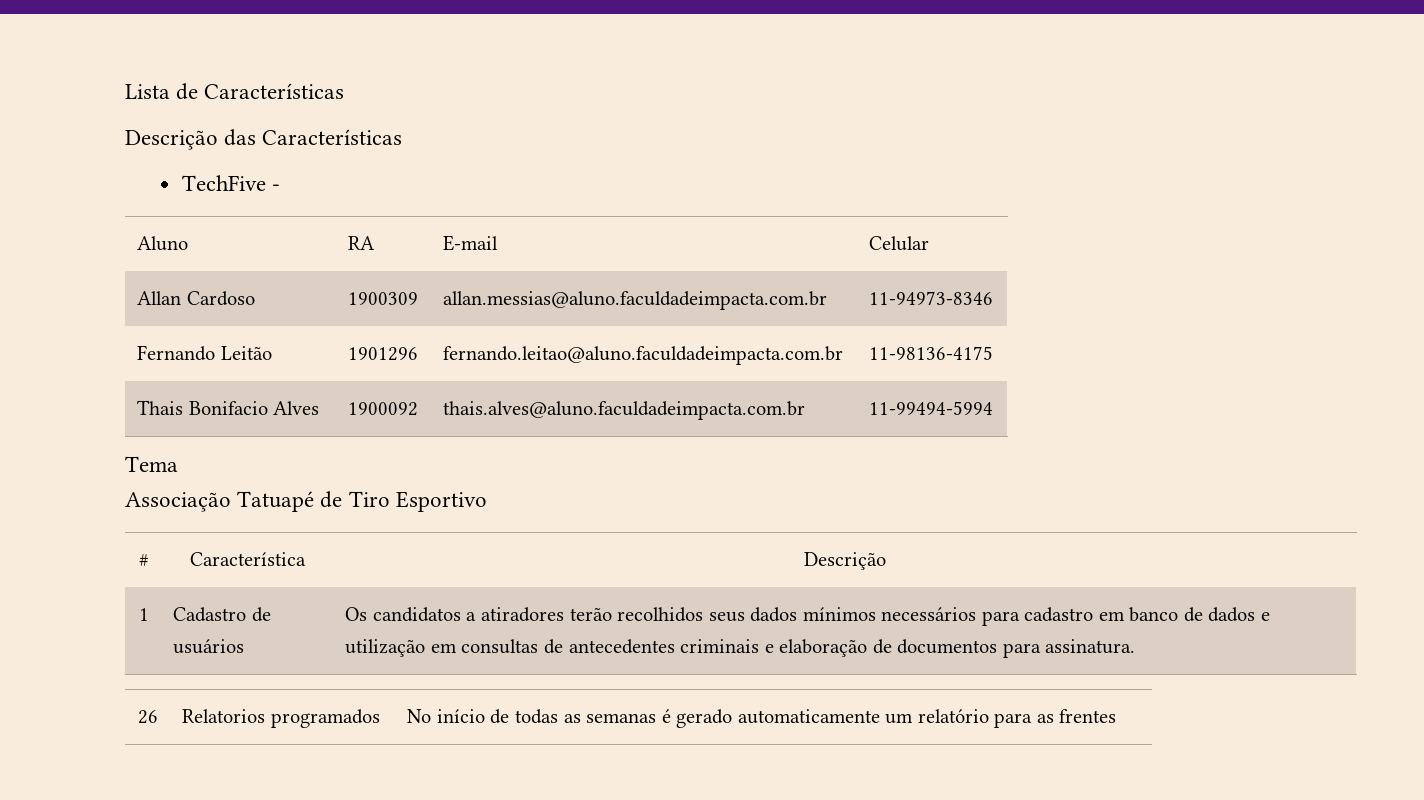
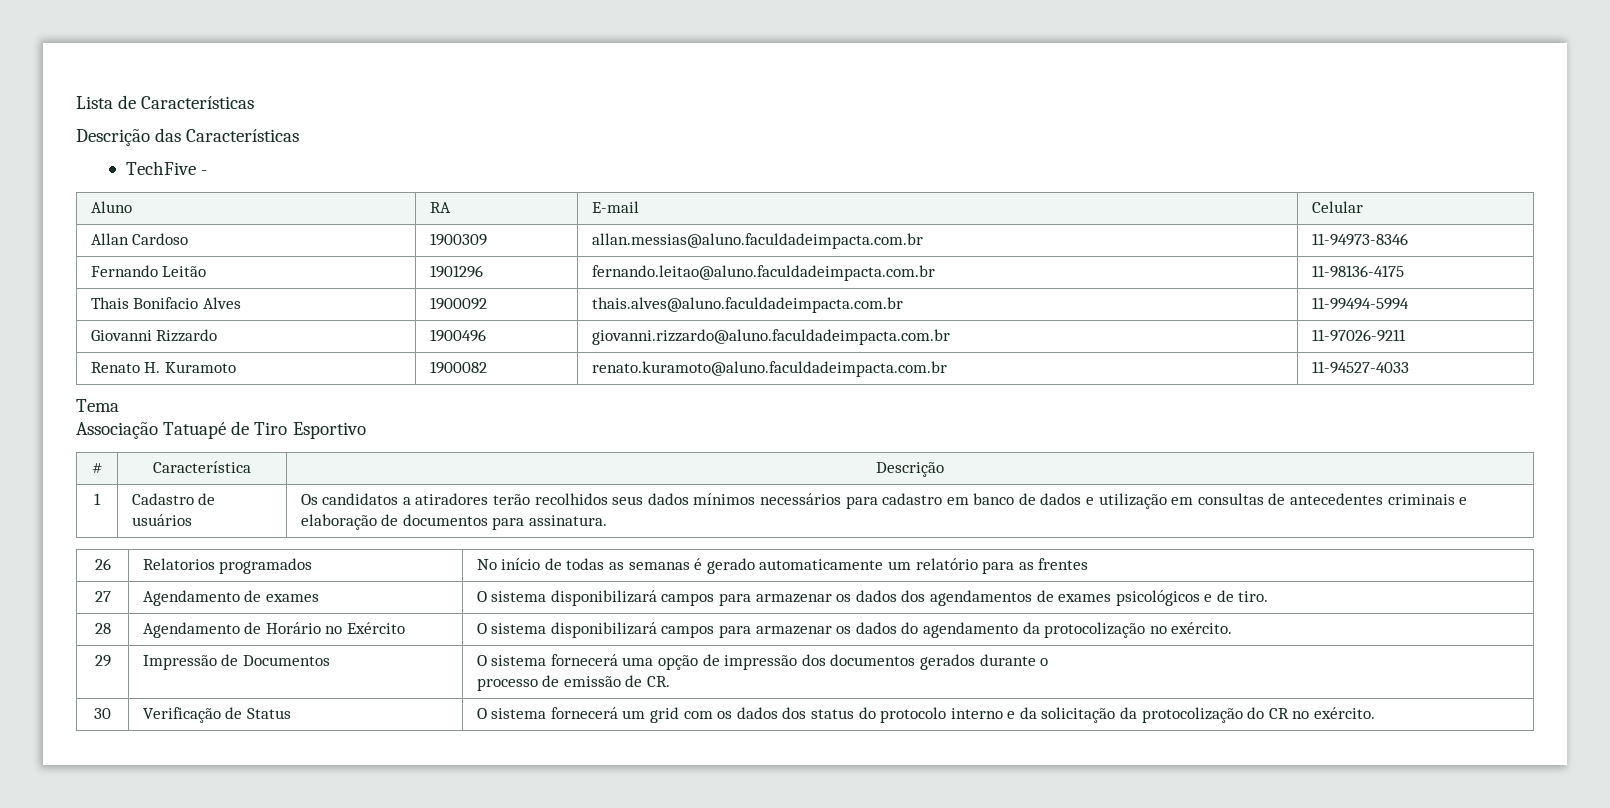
(994, 408) none -> [90,329,218,342] [429,329,486,342] [591,329,950,345] [1311,329,1406,342] [90,362,236,373] [429,361,487,374] [591,361,947,377] [1311,361,1409,374] // Giovanni Rizzardo | 1900496 | giovanni.rizzardo@aluno.faculdadeimpacta.com.br | 11-97026-9211 // Renato H. Kuramoto | 1900082 | renato.kuramoto@aluno.faculdadeimpacta.com.br | 11-94527-4033
(1117, 716) none -> [94,591,111,602] [142,590,319,606] [476,590,1269,606] [94,623,111,634] [142,622,405,638] [476,622,1233,638] [94,655,111,667] [142,654,330,670] [476,654,1049,670] [476,675,670,691] [94,708,111,719] [142,707,291,723] [476,707,1376,723] // 27 | Agendamento de exames | O sistema disponibilizará campos para armazenar os dados dos agendamentos de exames psicológicos e de tiro. // 28 | Agendamento de Horário no Exército | O sistema disponibilizará campos para armazenar os dados do agendamento da protocolização no exército. // 29 | Impressão de Documentos | O sistema fornecerá uma opção de impressão dos documentos gerados durante o // processo de emissão de CR. // 30 | Verificação de Status | O sistema fornecerá um grid com os dados dos status do protocolo interno e da solicitação da protocolização do CR no exército.

